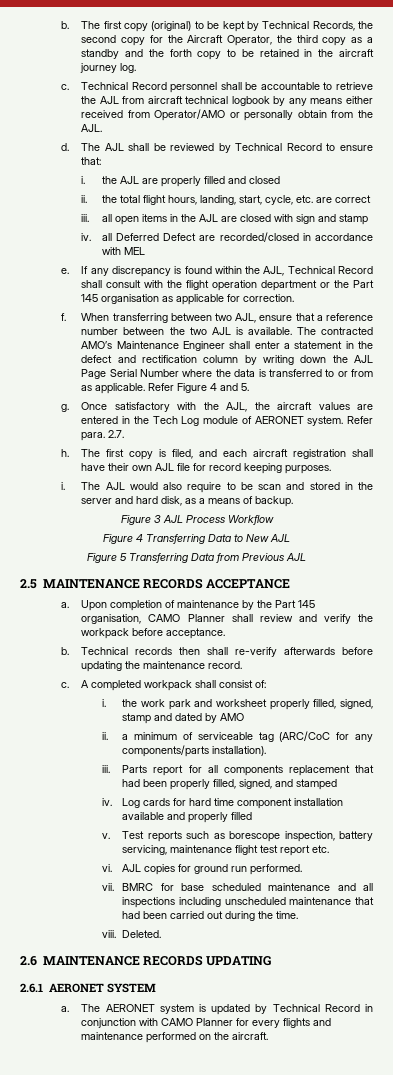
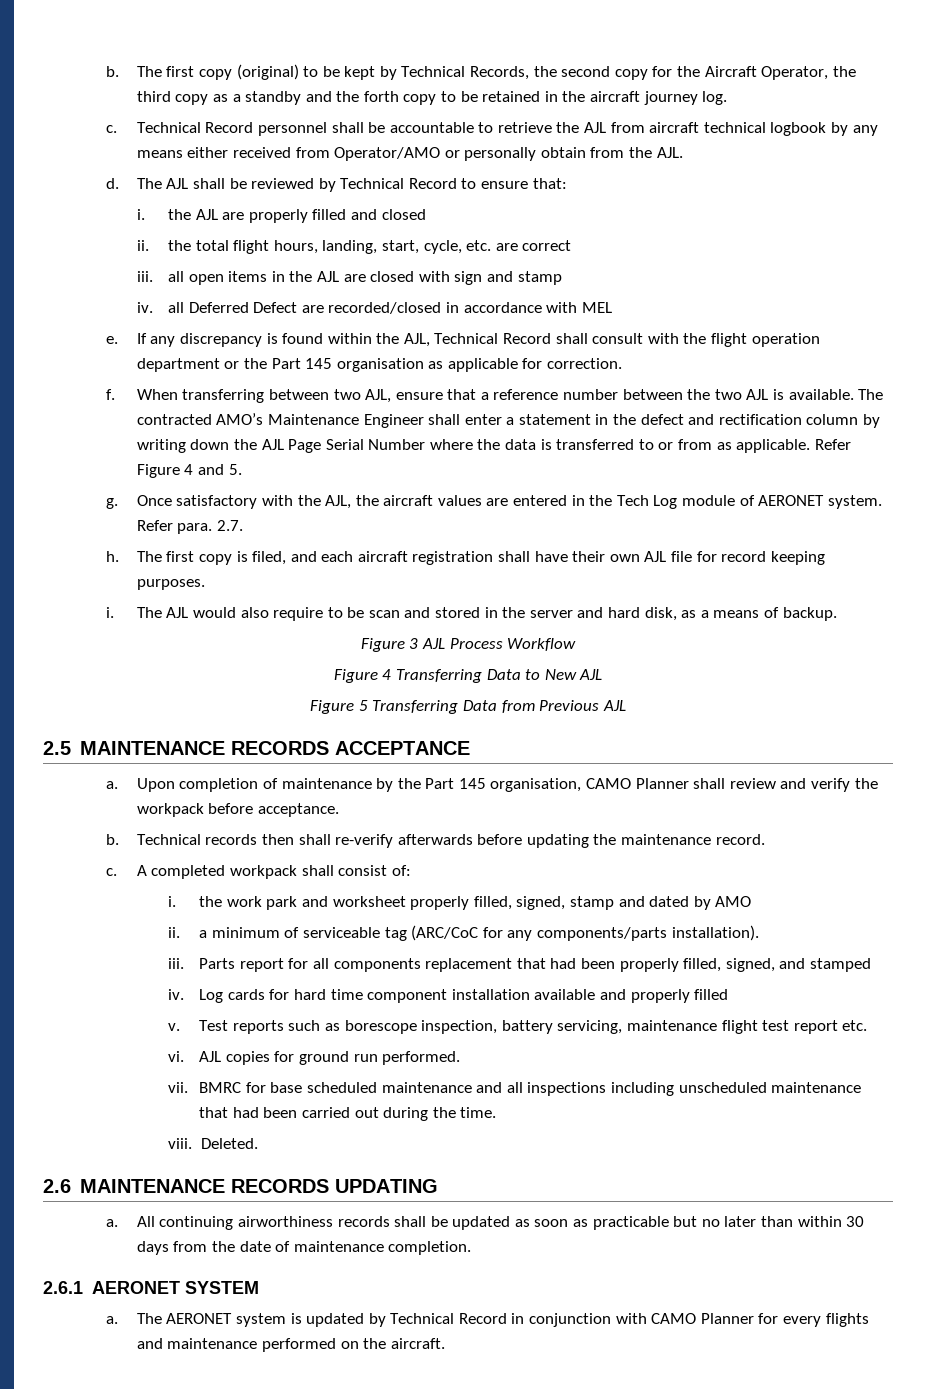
(272, 961) none -> [105,1216,865,1230] [136,1241,472,1255] // a. All continuing airworthiness records shall be updated as soon as practicable but no later than within 30 days from the date of maintenance completion.

